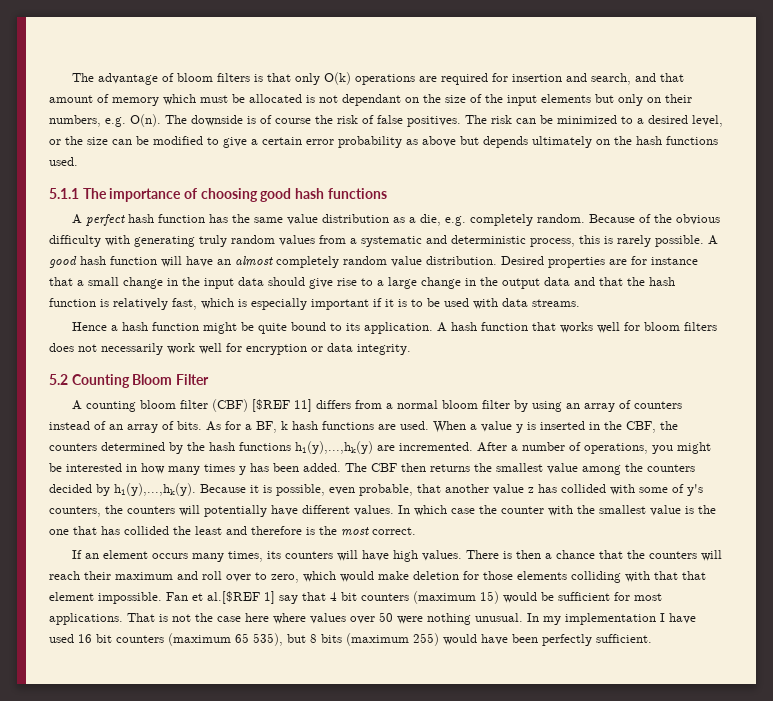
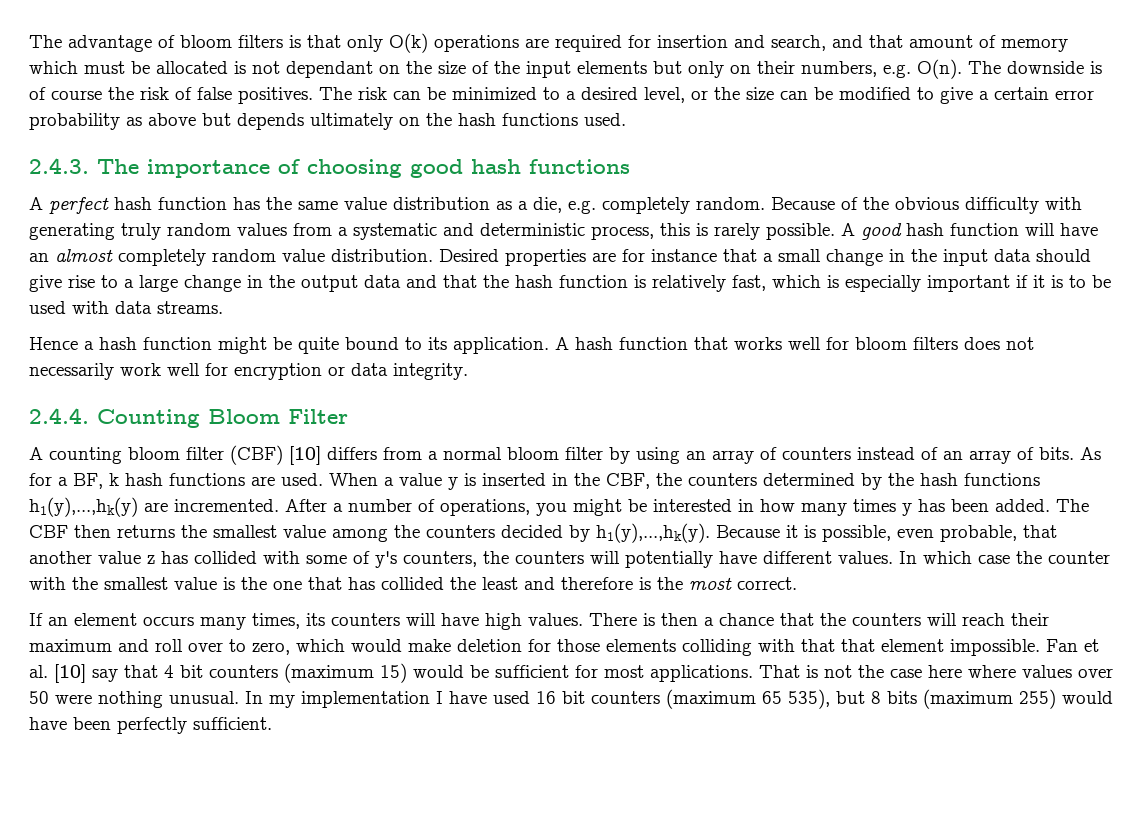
[49,188,79,199] 5.1.1 -> [29,158,89,174] 2.4.3.
[49,374,68,385] 5.2 -> [29,408,89,424] 2.4.4.
[251,399,312,412] [$REF 11] -> [289,446,321,465] [10]
[207,591,275,604] al.[$REF 1] -> [29,664,86,683] al. [10]

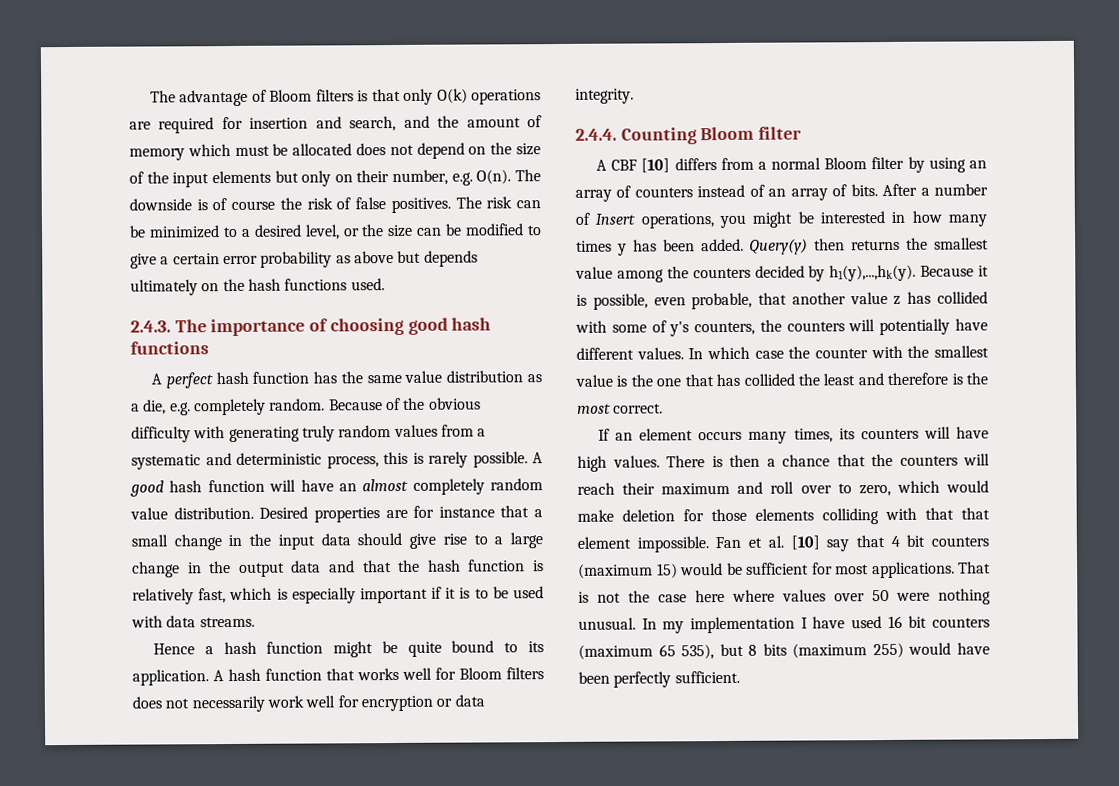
[180,35,232,48] bloom -> [269,89,313,102] Bloom
[869,35,903,48] that -> [437,115,460,128] the
[234,61,373,78] is not dependant -> [356,142,465,159] does not depend
[801,61,877,77] numbers, -> [392,169,449,186] number,
[855,337,907,350] bloom -> [459,667,502,680] Bloom
[288,409,348,424] [29,445,283,465] Filter // A counting bloom filter (CBF) -> [758,126,803,140] [595,159,638,171] filter // A CBF
[507,447,559,460] bloom -> [824,157,868,170] Bloom
[1080,447,1101,460] [29,473,1040,490] [29,497,279,517] As for a BF, k hash functions are used. When a value y is inserted in the CBF, the counters determined by the hash functions h1(y),...,hk(y) are incremented. -> (878, 190) none
(435, 505) none -> [595,213,636,225] Insert
[1056,499,1089,512] [29,525,68,538] The CBF -> [749,238,809,255] Query(y)

